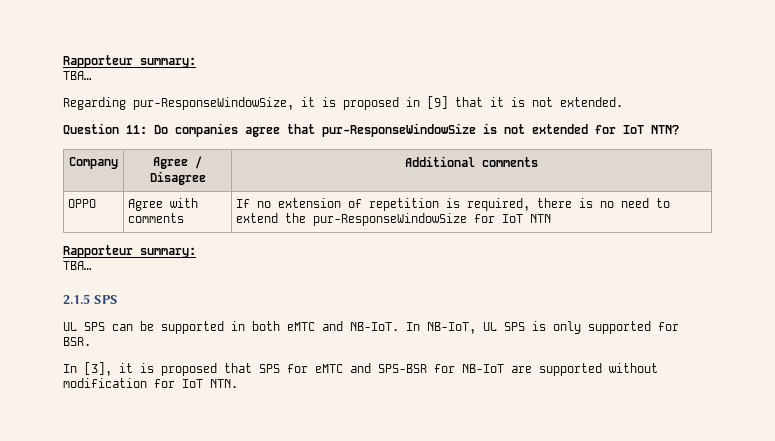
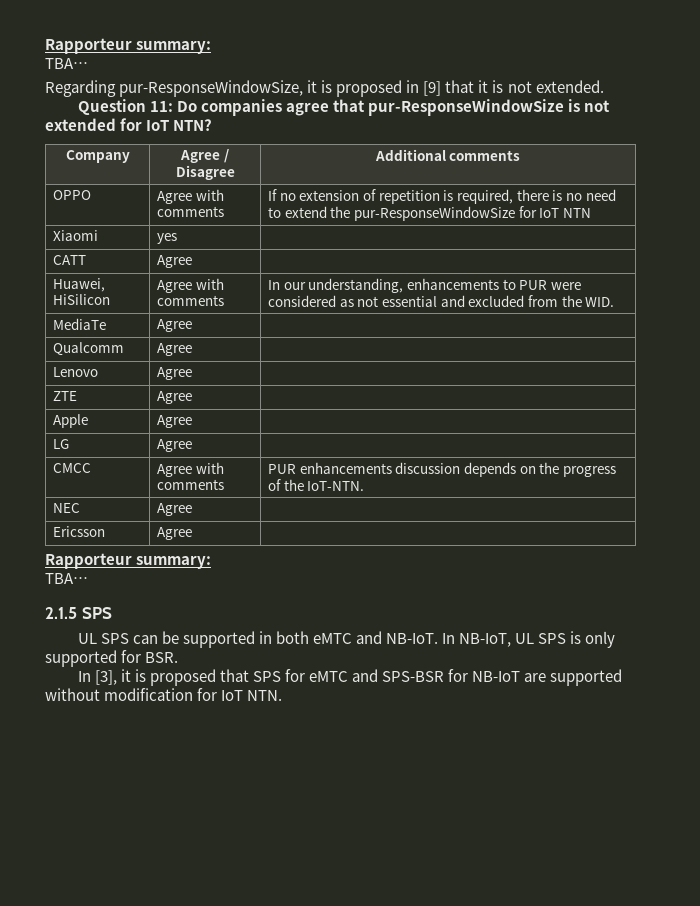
(552, 218) none -> [53,230,99,241] [157,233,178,244] [53,255,87,265] [157,255,193,268] [53,278,106,292] [53,294,111,305] [157,278,224,293] [157,295,225,306] [268,278,581,293] [268,295,615,307] [53,318,107,330] [157,319,193,332] [53,342,125,356] [157,343,193,356] [53,367,99,377] [157,367,193,380] [53,391,78,401] [157,391,193,404] [53,414,89,428] [157,415,193,428] [53,439,70,449] [157,439,193,452] [53,463,92,473] [157,462,224,477] [157,479,225,490] [268,462,616,477] [268,479,365,491] [53,503,81,513] [157,503,193,516] [53,526,106,537] [157,527,193,540] // Xiaomi | yes | // CATT | Agree | // Huawei, HiSilicon | Agree with comments | In our understanding, enhancements to PUR were considered as not essential and excluded from the WID. // MediaTe | Agree | // Qualcomm | Agree | // Lenovo | Agree | // ZTE | Agree | // Apple | Agree | // LG | Agree | // CMCC | Agree with comments | PUR enhancements discussion depends on the progress of the IoT-NTN. // NEC | Agree | // Ericsson | Agree |

